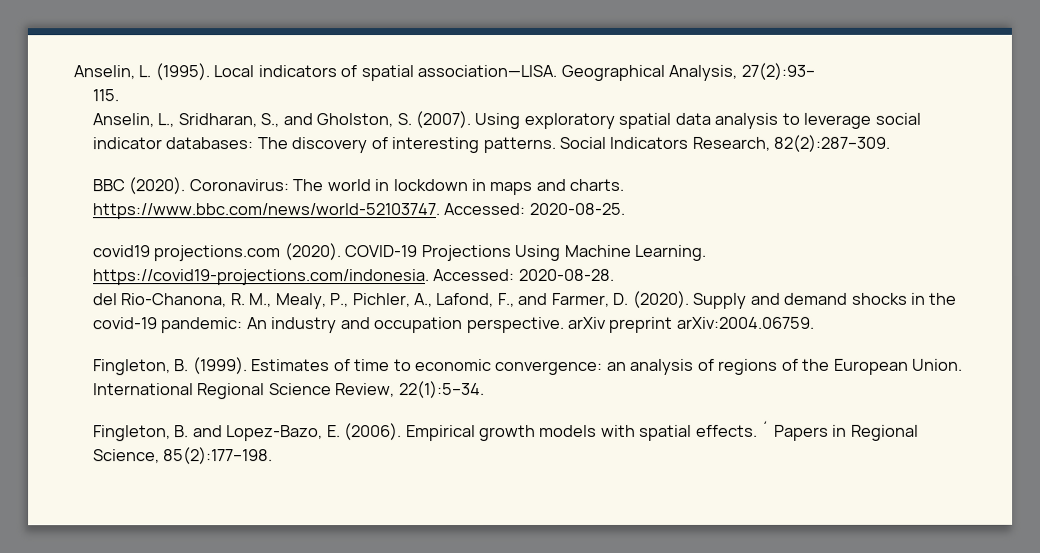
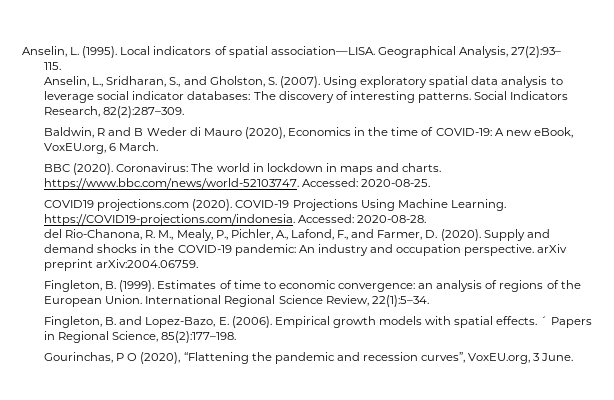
(891, 143) none -> [44,127,573,139] [44,142,159,154] // Baldwin, R and B Weder di Mauro (2020), Economics in the time of COVID-19: A new eBook, VoxEU.org, 6 March.
[91,245,150,258] covid19 -> [44,200,95,208] COVID19
[91,269,430,286] https://covid19-projections.com/indonesia. -> [44,214,296,226] https://COVID19-projections.com/indonesia.
[92,317,158,330] covid-19 -> [177,245,232,253] COVID-19
(274, 456) none -> [44,352,574,364] // Gourinchas, P O (2020), “Flattening the pandemic and recession curves”, VoxEU.org, 3 June.

